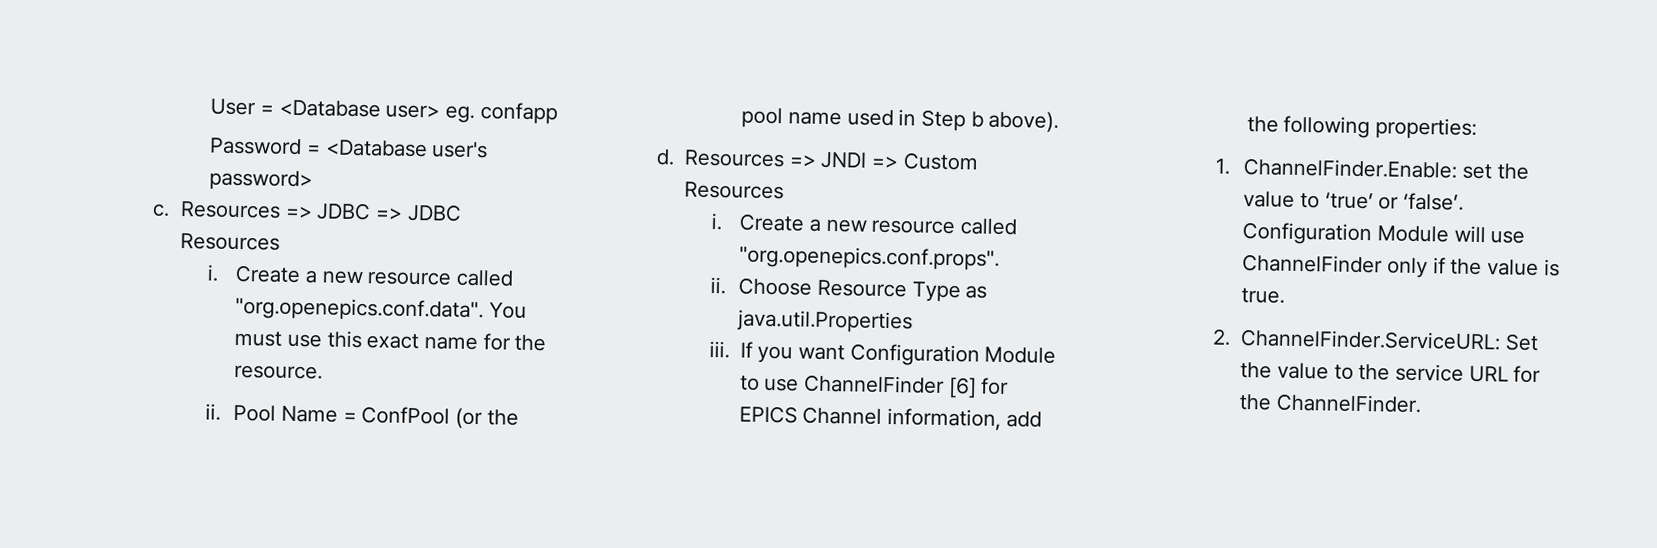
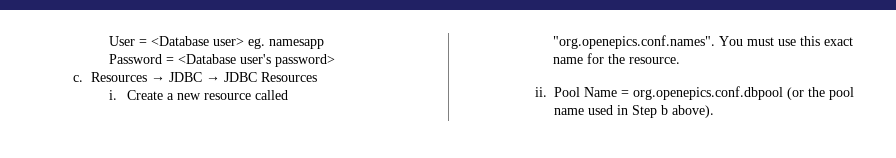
[479,102,558,125] confapp -> [268,39,324,49] namesapp
[284,202,404,221] => JDBC => -> [150,72,220,82] → JDBC →
[235,296,485,323] "org.openepics.conf.data". -> [552,35,715,49] "org.openepics.conf.names".
[361,406,451,425] ConfPool -> [632,86,783,100] org.openepics.conf.dbpool
[656,149,979,171] [684,181,785,200] [711,213,1017,236] [739,245,1001,271] [710,277,988,303] [737,309,914,334] [709,341,1057,367] [739,374,1010,399] [738,405,1042,431] [1246,115,1478,140] [1215,158,1529,180] [1243,191,1464,211] [1242,222,1526,246] [1242,254,1560,279] [1241,287,1286,304] [1212,328,1539,352] [1240,361,1542,384] [1239,393,1422,414] // d. Resources => JNDI => Custom Resources // i. Create a new resource called "org.openepics.conf.props". // ii. Choose Resource Type as java.util.Properties // iii. If you want Configuration Module to use ChannelFinder [6] for EPICS Channel information, add the following properties: // 1. ChannelFinder.Enable: set the value to ‘true’ or ‘false’. Configuration Module will use ChannelFinder only if the value is true. // 2. ChannelFinder.ServiceURL: Set the value to the service URL for the ChannelFinder. -> (714, 111) none

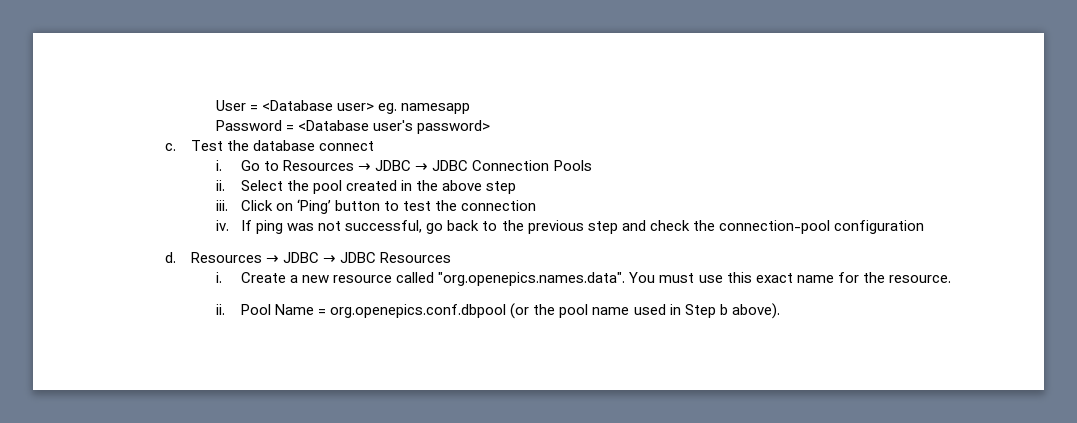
(83, 78) none -> [190,140,374,151] [215,160,592,171] [215,180,517,194] [215,199,537,214] [215,220,924,234] [165,252,177,263] Test the database connect // i. Go to Resources → JDBC → JDBC Connection Pools // ii. Select the pool created in the above step // iii. Click on ‘Ping’ button to test the connection // iv. If ping was not successful, go back to the previous step and check the connection-pool configuration // d.
[552,35,715,49] "org.openepics.conf.names". -> [438,272,626,286] "org.openepics.names.data".

